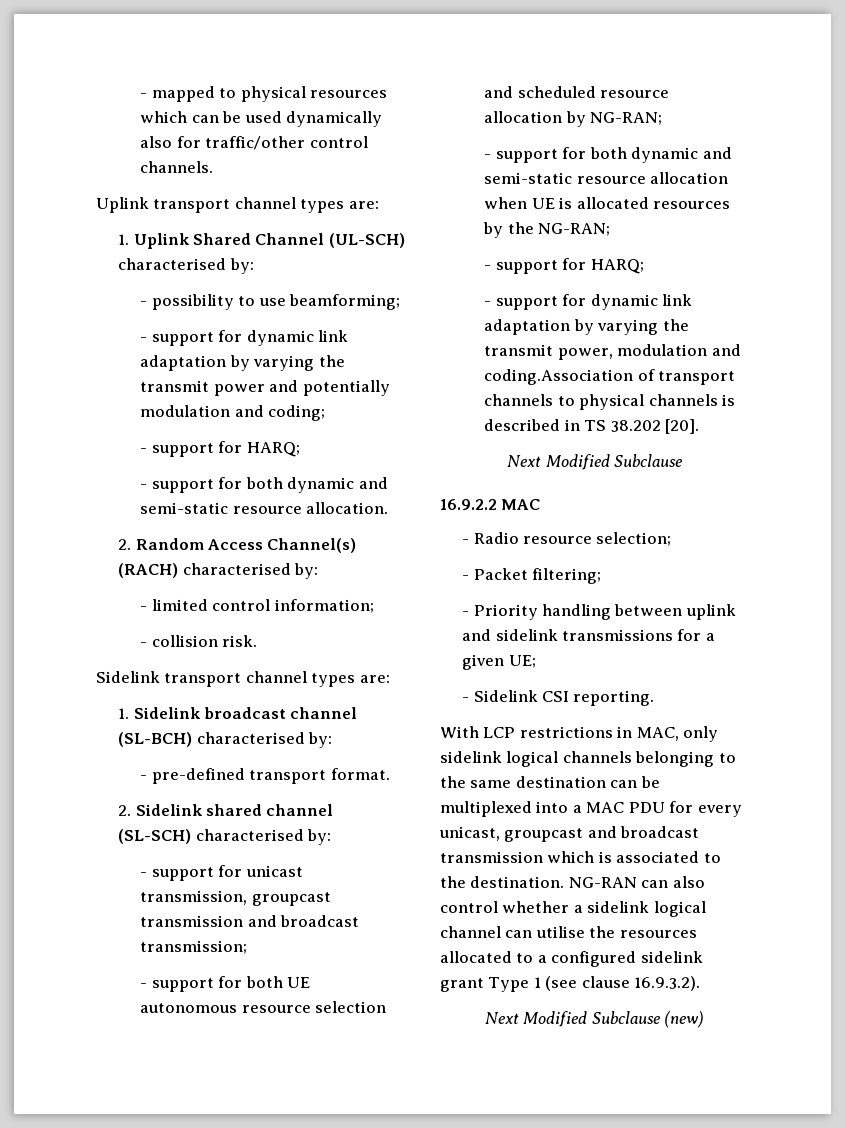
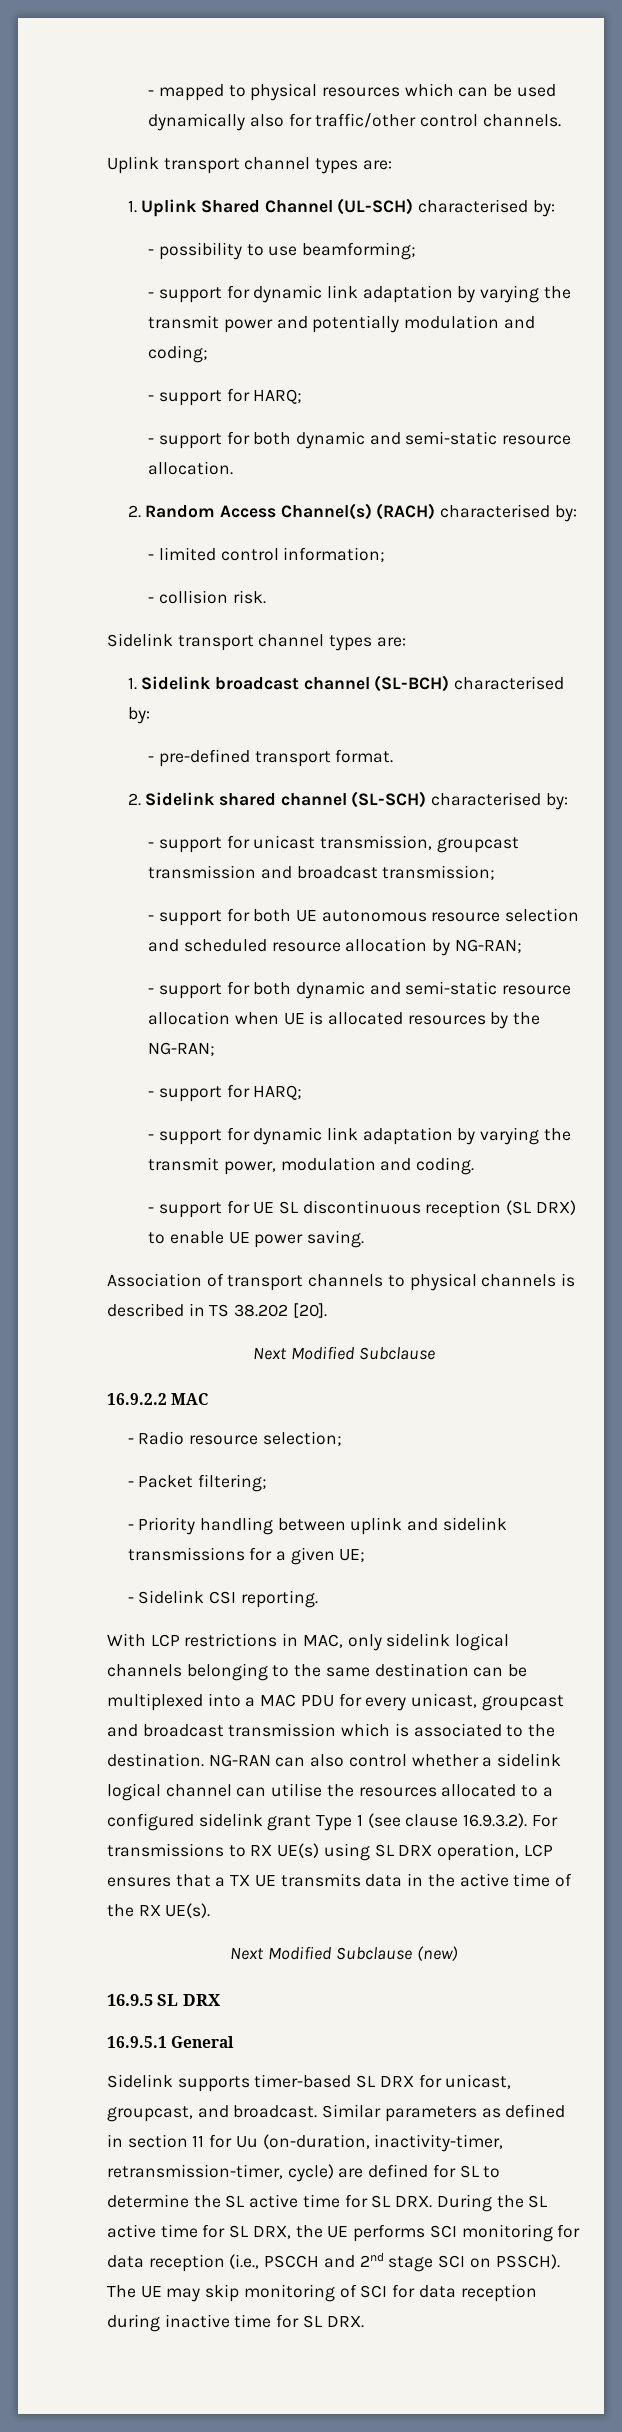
[484,369,634,385] coding.Association -> [415,1157,474,1175] [148,1200,576,1218] [148,1230,364,1248] [107,1273,202,1287] coding. // - support for UE SL discontinuous reception (SL DRX) to enable UE power saving. // Association
[484,1011,705,1028] // Next Modified Subclause (new) -> [531,1815,558,1827] [107,1843,553,1861] [107,1873,572,1887] [107,1903,211,1918] [230,1946,458,1961] [107,1994,220,2006] [107,2036,235,2048] [107,2074,512,2092] [107,2104,566,2122] [107,2134,504,2152] [107,2164,501,2182] [107,2194,549,2212] [107,2224,581,2242] [107,2252,560,2272] [107,2284,537,2302] [107,2314,364,2332] For transmissions to RX UE(s) using SL DRX operation, LCP ensures that a TX UE transmits data in the active time of the RX UE(s). // Next Modified Subclause (new) // 16.9.5 SL DRX // 16.9.5.1 General // Sidelink supports timer-based SL DRX for unicast, groupcast, and broadcast. Similar parameters as defined in section 11 for Uu (on-duration, inactivity-timer, retransmission-timer, cycle) are defined for SL to determine the SL active time for SL DRX. During the SL active time for SL DRX, the UE performs SCI monitoring for data reception (i.e., PSCCH and 2nd stage SCI on PSSCH). The UE may skip monitoring of SCI for data reception during inactive time for SL DRX.

